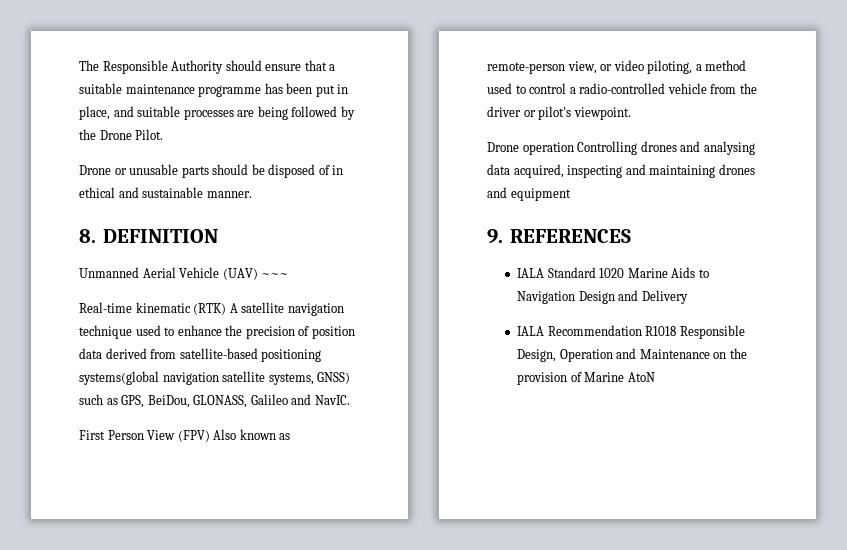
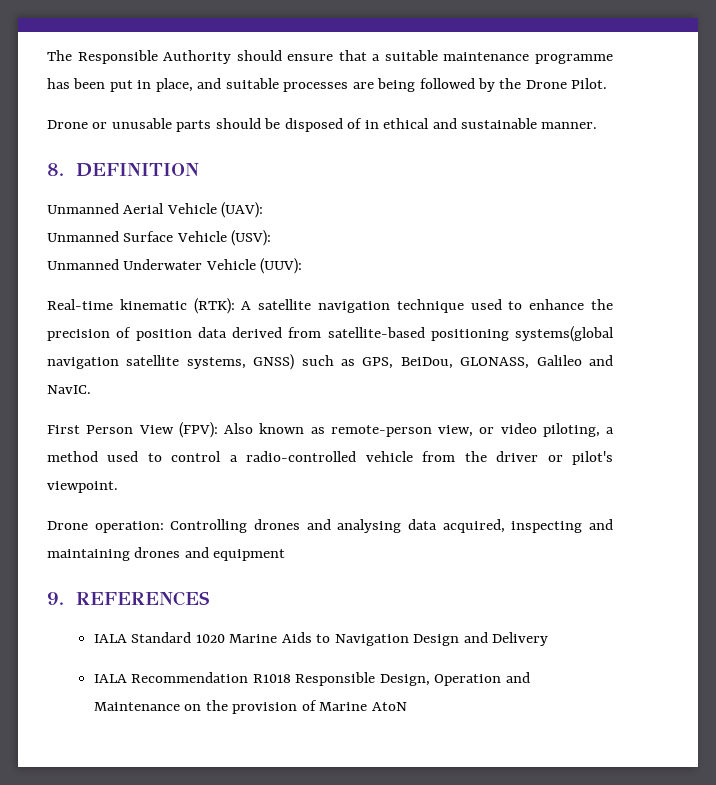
[222,268,289,280] (UAV) ~~~ -> [221,202,264,218] [47,230,272,246] [47,258,303,274] (UAV): // Unmanned Surface Vehicle (USV): // Unmanned Underwater Vehicle (UUV):
[193,303,227,315] (RTK) -> [193,298,235,314] (RTK):
[177,430,210,442] (FPV) -> [178,422,218,438] (FPV):
[522,142,574,155] operation -> [94,521,164,533] operation:

